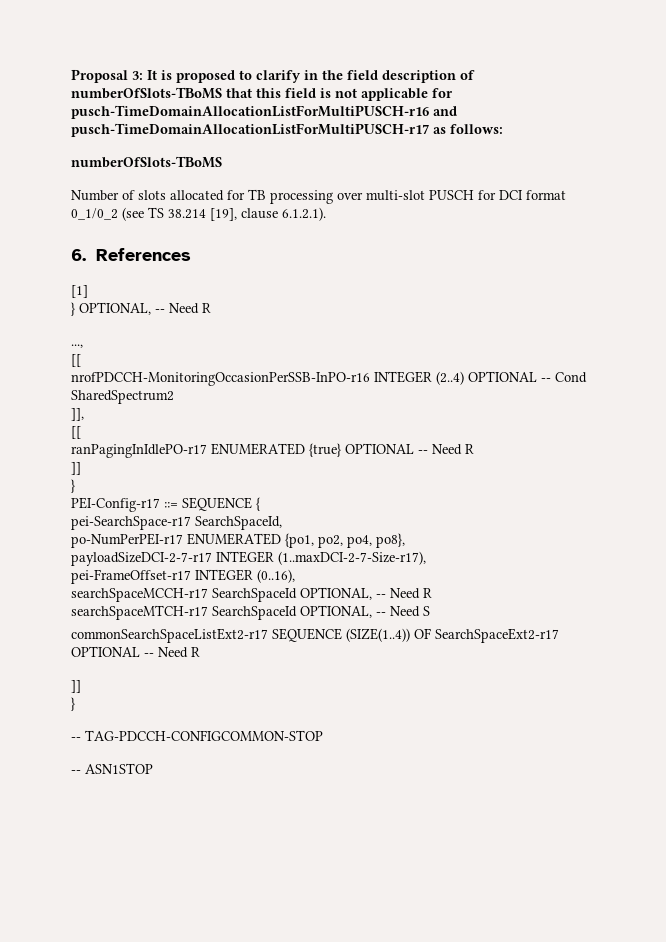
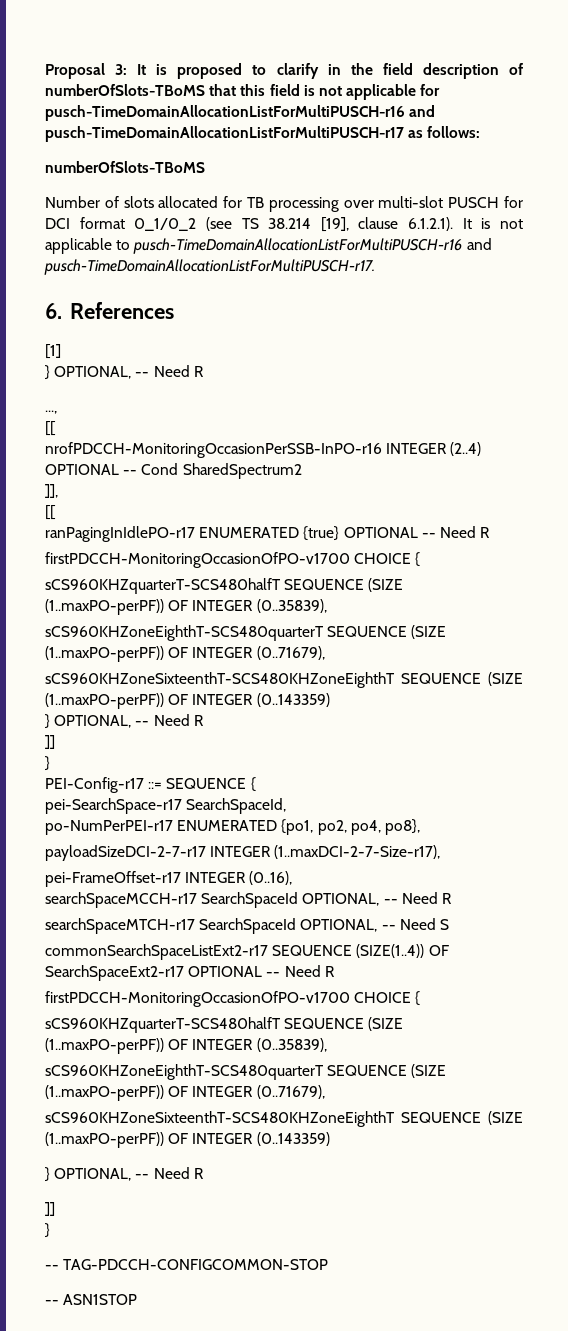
(326, 214) none -> [462,218,523,229] [45,238,492,254] [44,259,375,275] It is not applicable to pusch-TimeDomainAllocationListForMultiPUSCH-r16 and pusch-TimeDomainAllocationListForMultiPUSCH-r17.
(474, 449) none -> [45,552,421,568] [45,578,404,594] [45,599,327,615] [45,625,447,641] [45,646,325,662] [45,672,523,688] [45,693,330,709] [45,714,204,729] // firstPDCCH-MonitoringOccasionOfPO-v1700 CHOICE { // sCS960KHZquarterT-SCS480halfT SEQUENCE (SIZE (1..maxPO-perPF)) OF INTEGER (0..35839), // sCS960KHZoneEighthT-SCS480quarterT SEQUENCE (SIZE (1..maxPO-perPF)) OF INTEGER (0..71679), // sCS960KHZoneSixteenthT-SCS480KHZoneEighthT SEQUENCE (SIZE (1..maxPO-perPF)) OF INTEGER (0..143359) // } OPTIONAL, -- Need R
(200, 652) none -> [45,991,421,1007] [45,1017,404,1033] [45,1038,327,1054] [45,1064,447,1080] [45,1085,325,1101] [45,1111,523,1127] [45,1132,330,1148] [45,1167,204,1182] // firstPDCCH-MonitoringOccasionOfPO-v1700 CHOICE { // sCS960KHZquarterT-SCS480halfT SEQUENCE (SIZE (1..maxPO-perPF)) OF INTEGER (0..35839), // sCS960KHZoneEighthT-SCS480quarterT SEQUENCE (SIZE (1..maxPO-perPF)) OF INTEGER (0..71679), // sCS960KHZoneSixteenthT-SCS480KHZoneEighthT SEQUENCE (SIZE (1..maxPO-perPF)) OF INTEGER (0..143359) // } OPTIONAL, -- Need R

